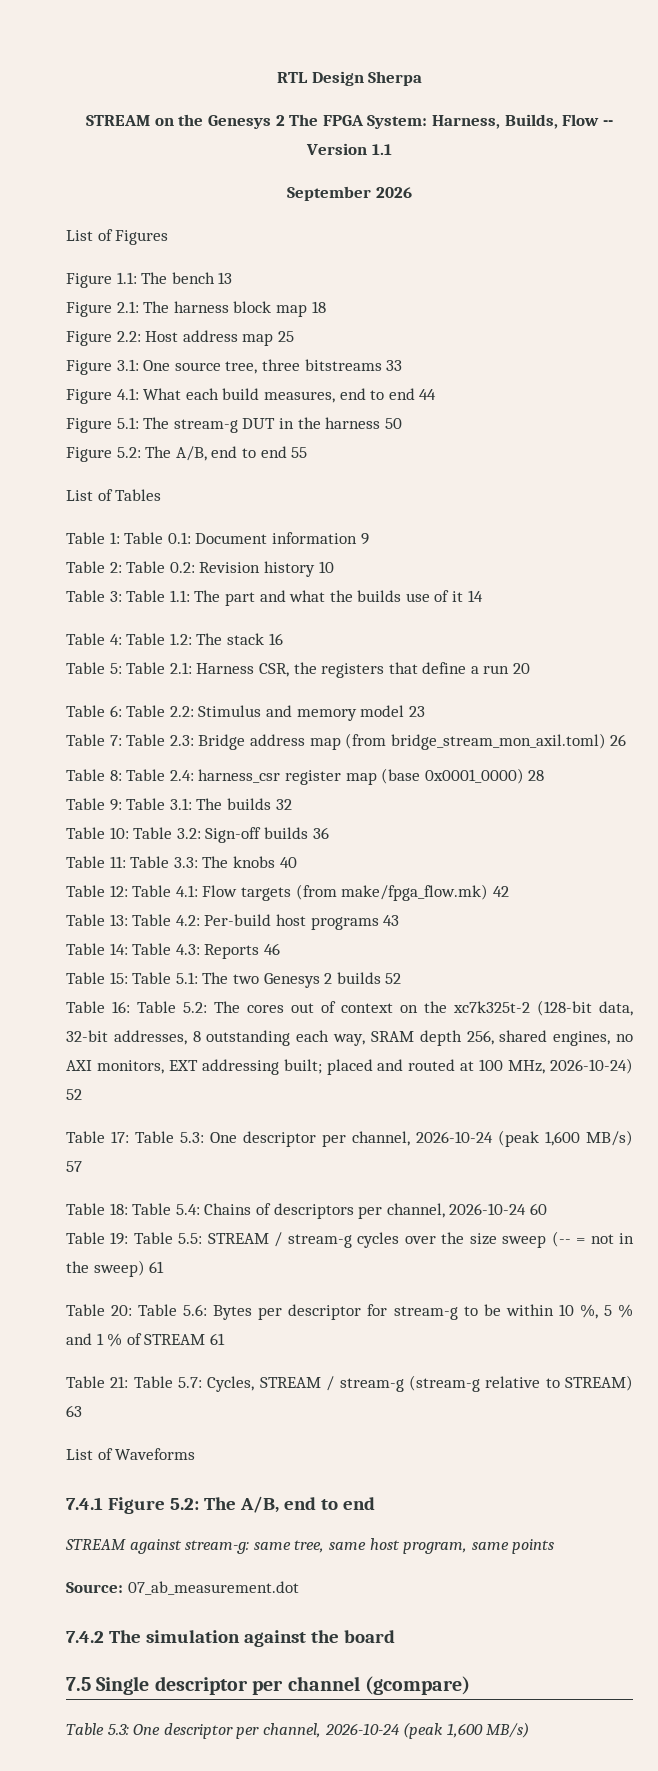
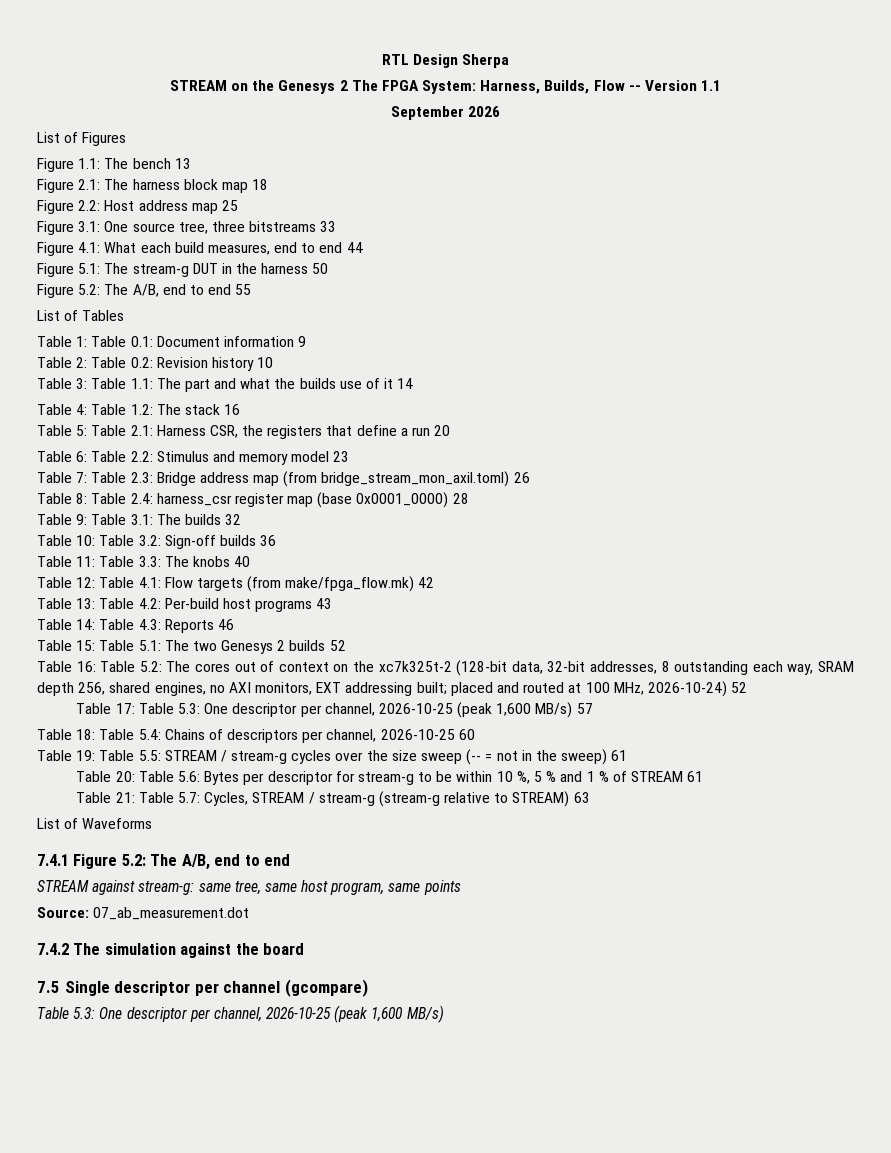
[416,1131,493,1143] 2026-10-24 -> [378,703,453,714] 2026-10-25
[449,1203,527,1215] 2026-10-24 -> [380,729,455,740] 2026-10-25
[324,1723,400,1735] 2026-10-24 -> [266,1007,332,1019] 2026-10-25

